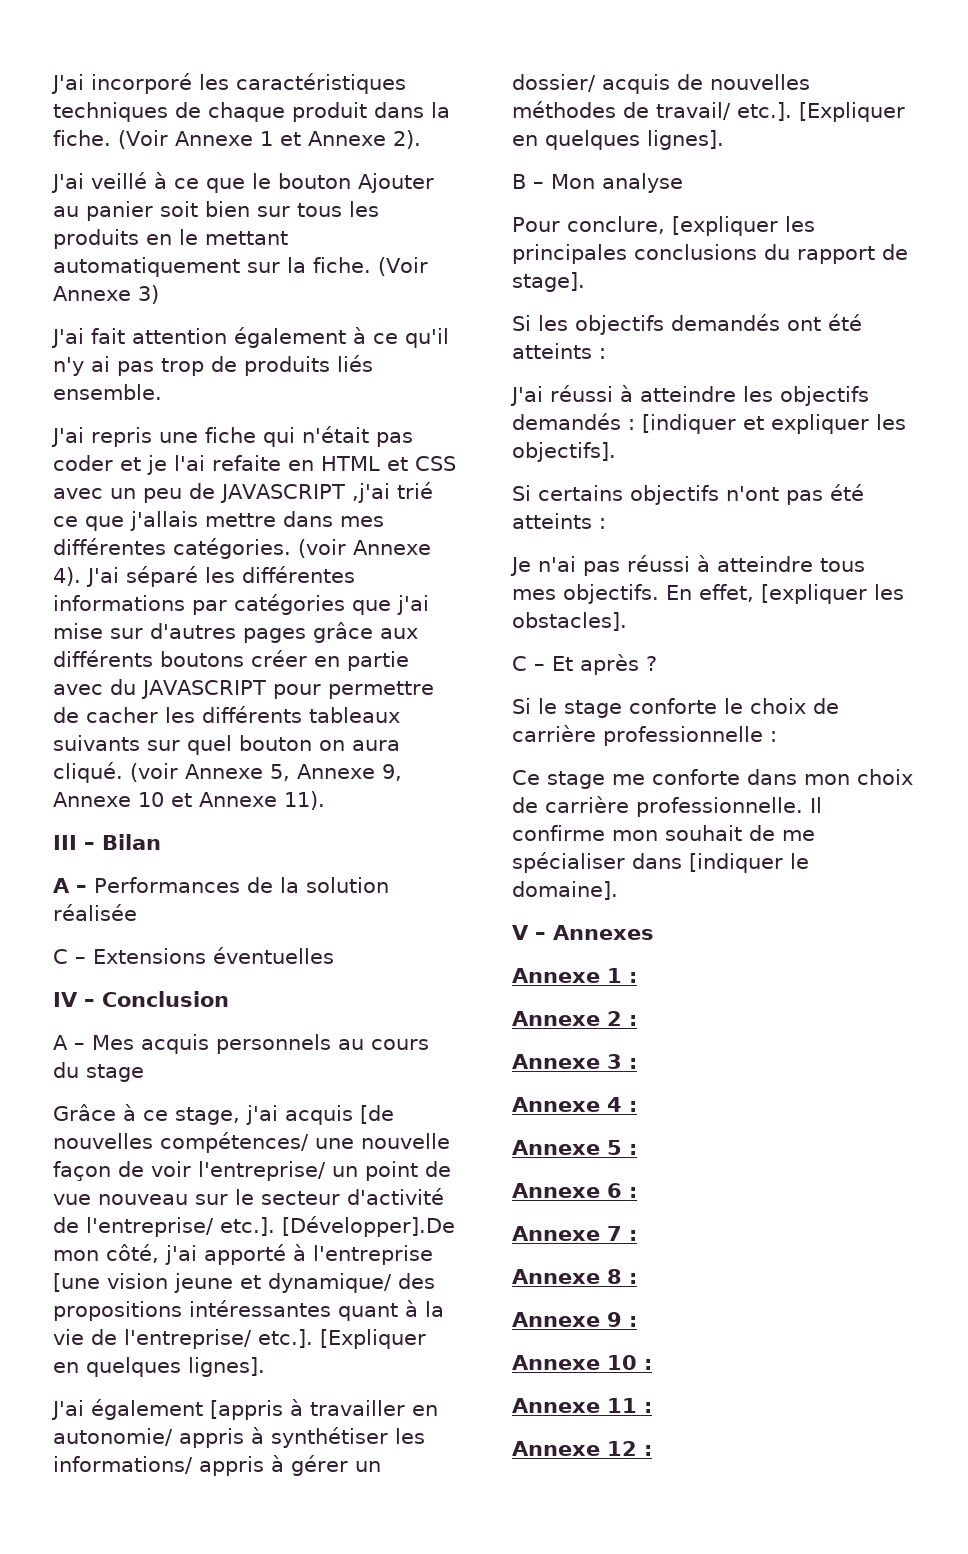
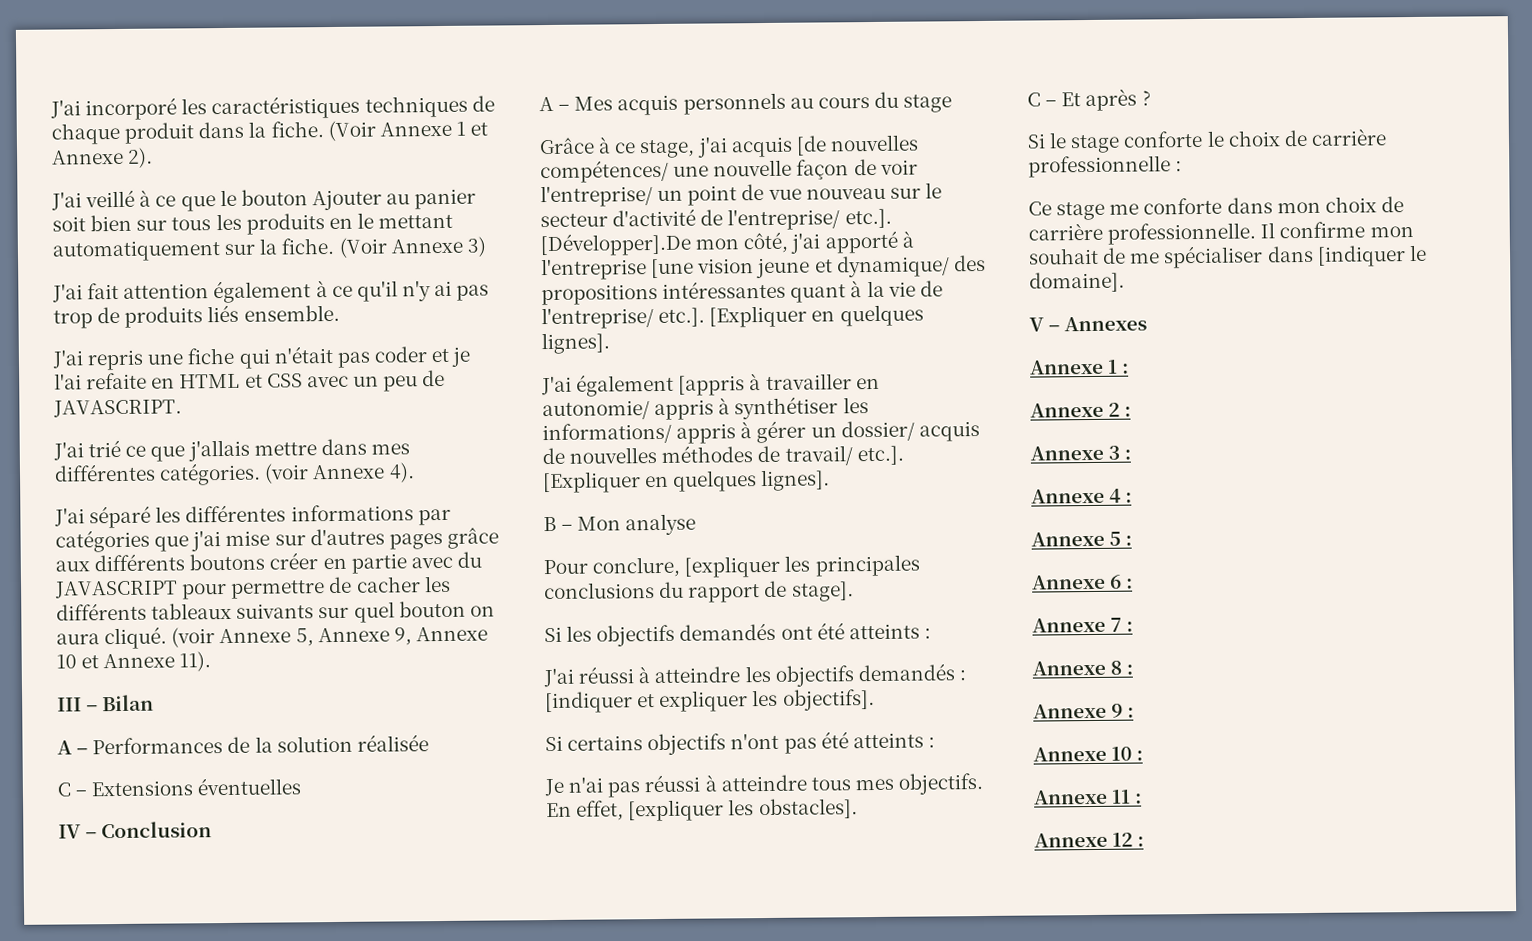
[220,483,390,503] JAVASCRIPT ,j'ai -> [53,399,182,418] [53,441,84,461] JAVASCRIPT. // J'ai
(81, 576) none -> (415, 472) //

